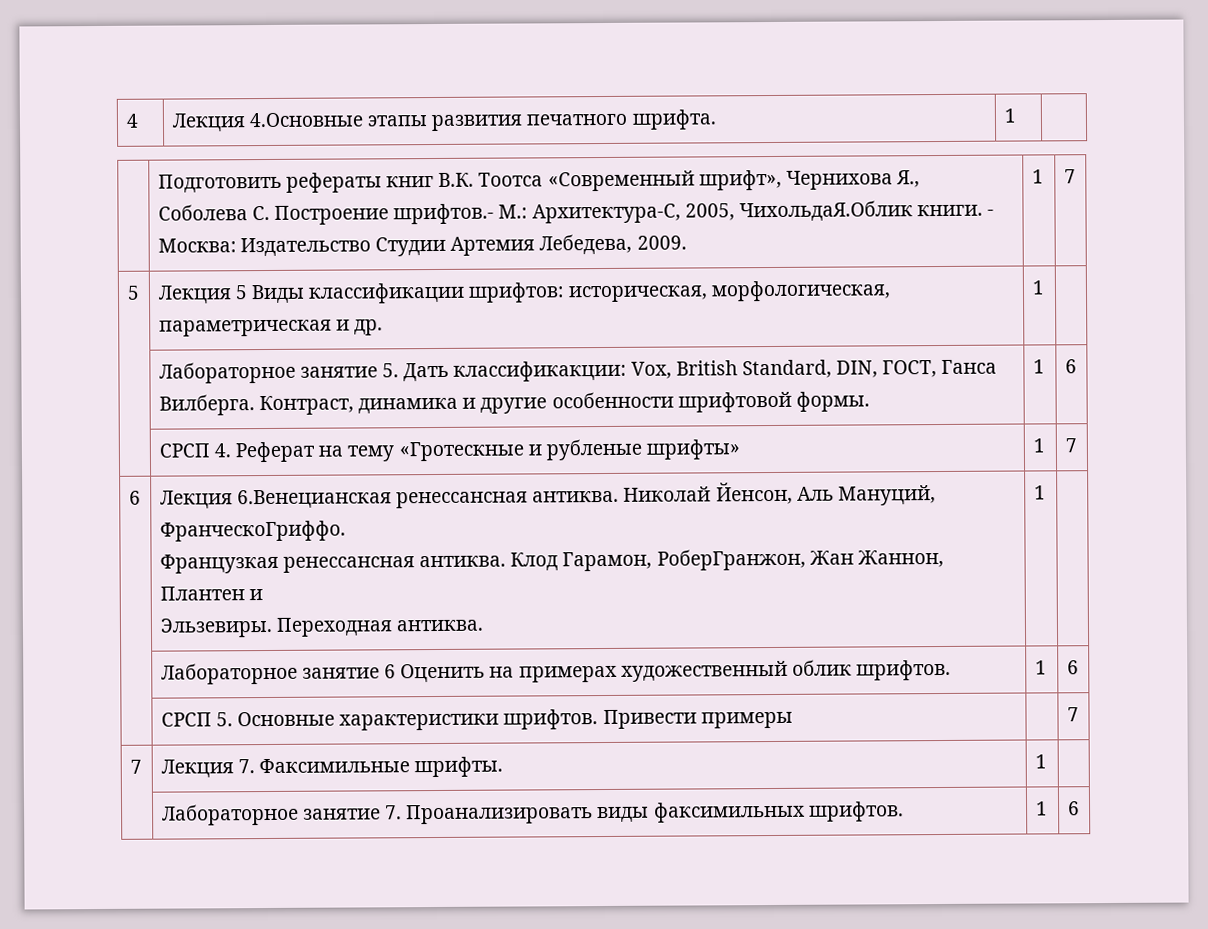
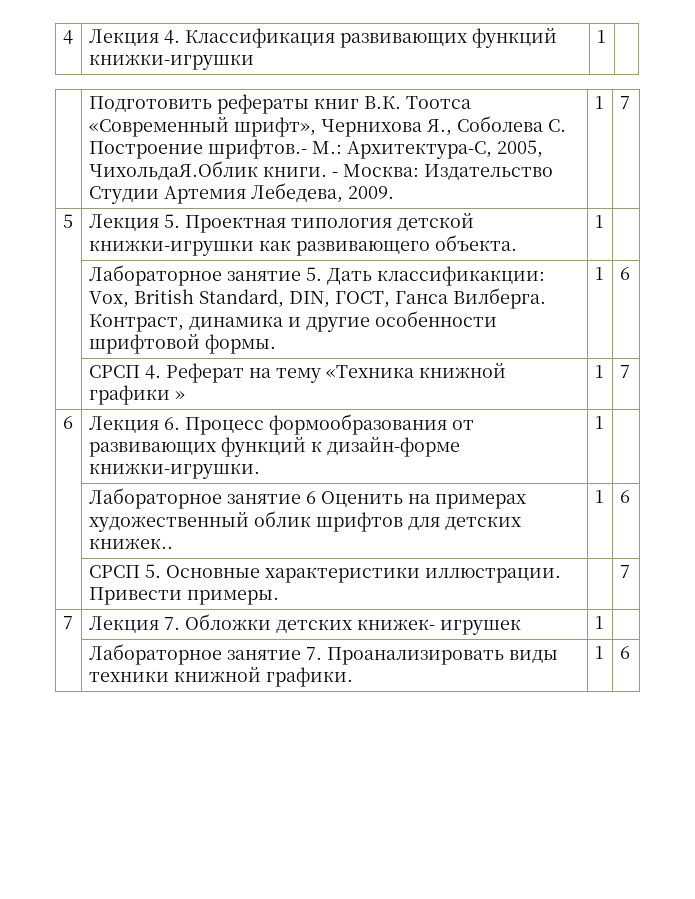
[249,109,717,132] 4.Основные этапы развития печатного шрифта. -> [163,28,557,48] [88,54,254,70] 4. Классификация развивающих функций книжки-игрушки
[235,280,891,304] [158,319,384,337] 5 Виды классификации шрифтов: историческая, морфологическая, параметрическая и др. -> [163,213,474,233] [88,235,517,256] 5. Проектная типология детской книжки-игрушки как развивающего объекта.
[398,438,740,462] «Гротескные и рубленые шрифты» -> [325,363,506,378] [88,385,185,405] «Техника книжной графики »
[237,481,936,509] [159,520,346,542] [159,548,944,574] [159,586,264,601] [159,617,484,638] 6.Венецианская ренессансная антиква. Николай Йенсон, Аль Мануций, ФранческоГриффо. // Французкая ренессансная антиква. Клод Гарамон, РоберГранжон, Жан Жаннон, Плантен и // Эльзевиры. Переходная антиква. -> [163,414,474,435] [88,437,460,457] [88,463,260,479] 6. Процесс формообразования от развивающих функций к дизайн-форме книжки-игрушки.
[855,659,951,681] шрифтов. -> [315,512,521,532] [88,538,173,549] шрифтов для детских книжек..
[503,709,793,730] шрифтов. Привести примеры -> [424,568,561,583] [88,587,279,605] иллюстрации. Привести примеры.
[259,756,504,778] Факсимильные шрифты. -> [184,614,521,635] Обложки детских книжек- игрушек
[653,801,904,823] факсимильных шрифтов. -> [88,667,353,687] техники книжной графики.

